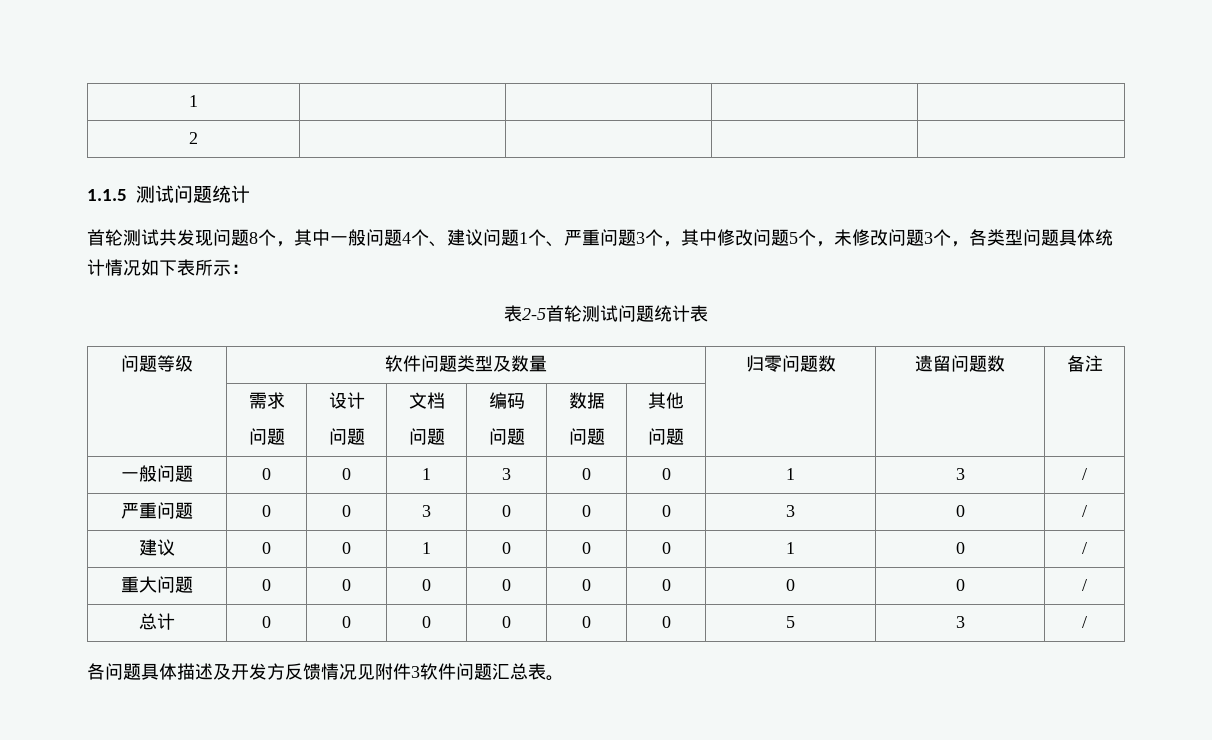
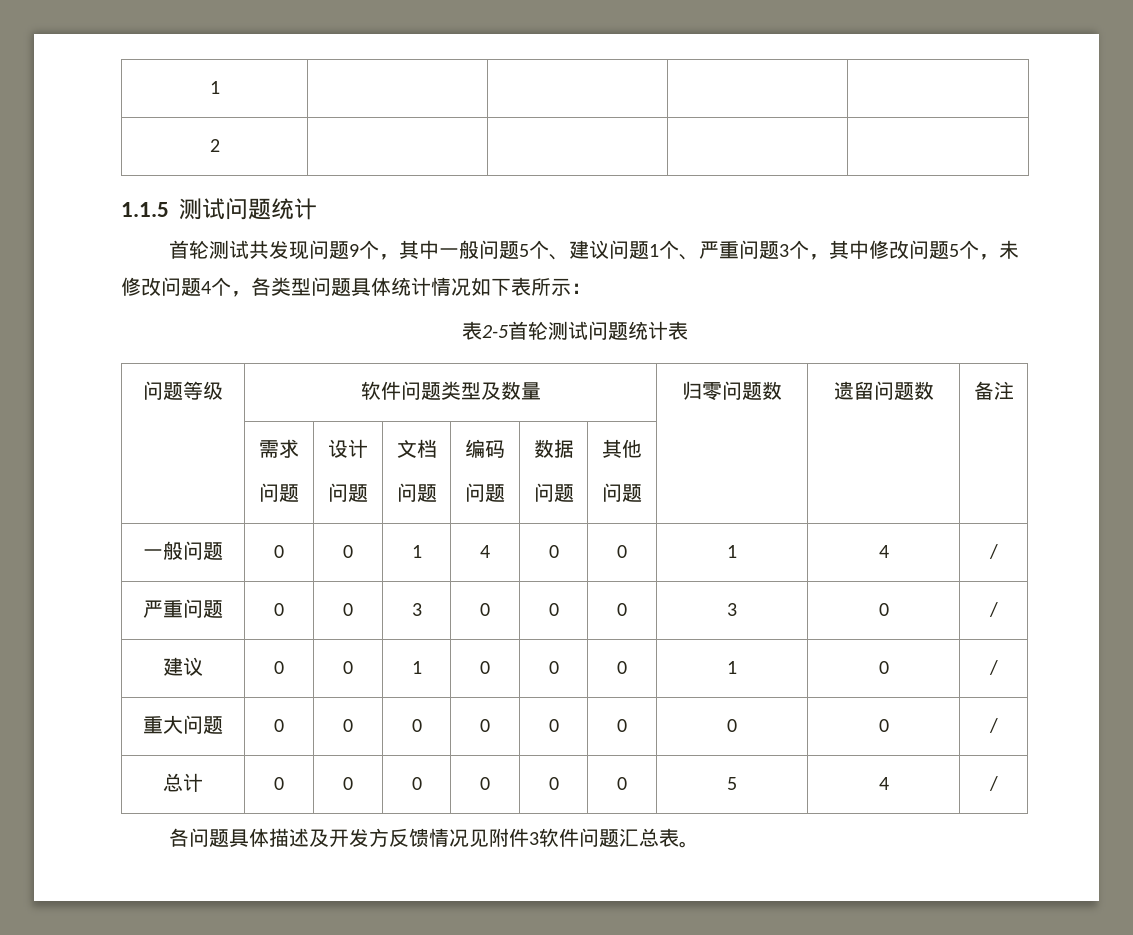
[249,232,258,244] 8 -> [348,244,359,257] 9
[402,232,411,244] 4 -> [518,244,529,257] 5
[924,232,933,244] 3 -> [201,281,211,294] 4
[502,468,511,480] [582,468,591,480] [661,468,671,480] [786,468,795,480] [955,468,965,480] 3 | 0 | 0 | 1 | 3 -> [480,545,490,558] [548,545,559,558] [617,545,627,558] [727,545,737,558] [878,545,889,558] 4 | 0 | 0 | 1 | 4
[955,616,965,628] 3 -> [878,777,889,790] 4

